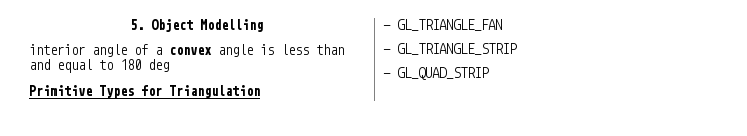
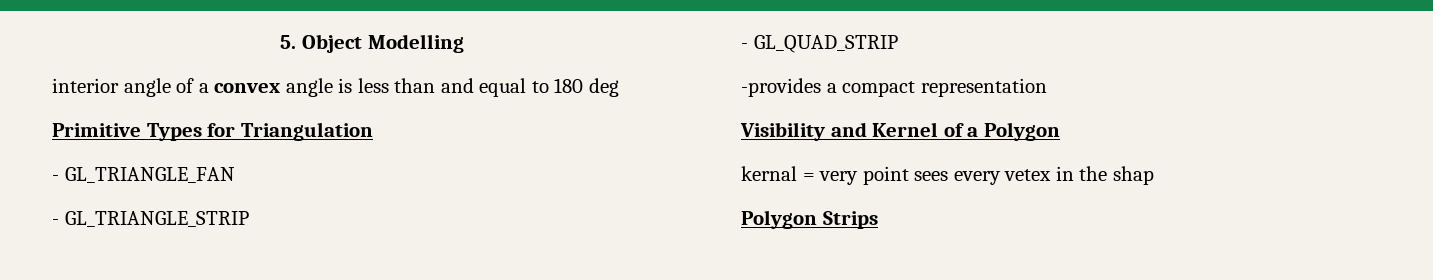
(489, 73) none -> [741,78,1047,97] [740,122,1060,141] [741,166,1154,185] [741,210,878,229] // -provides a compact representation // Visibility and Kernel of a Polygon // kernal = very point sees every vetex in the shap // Polygon Strips

